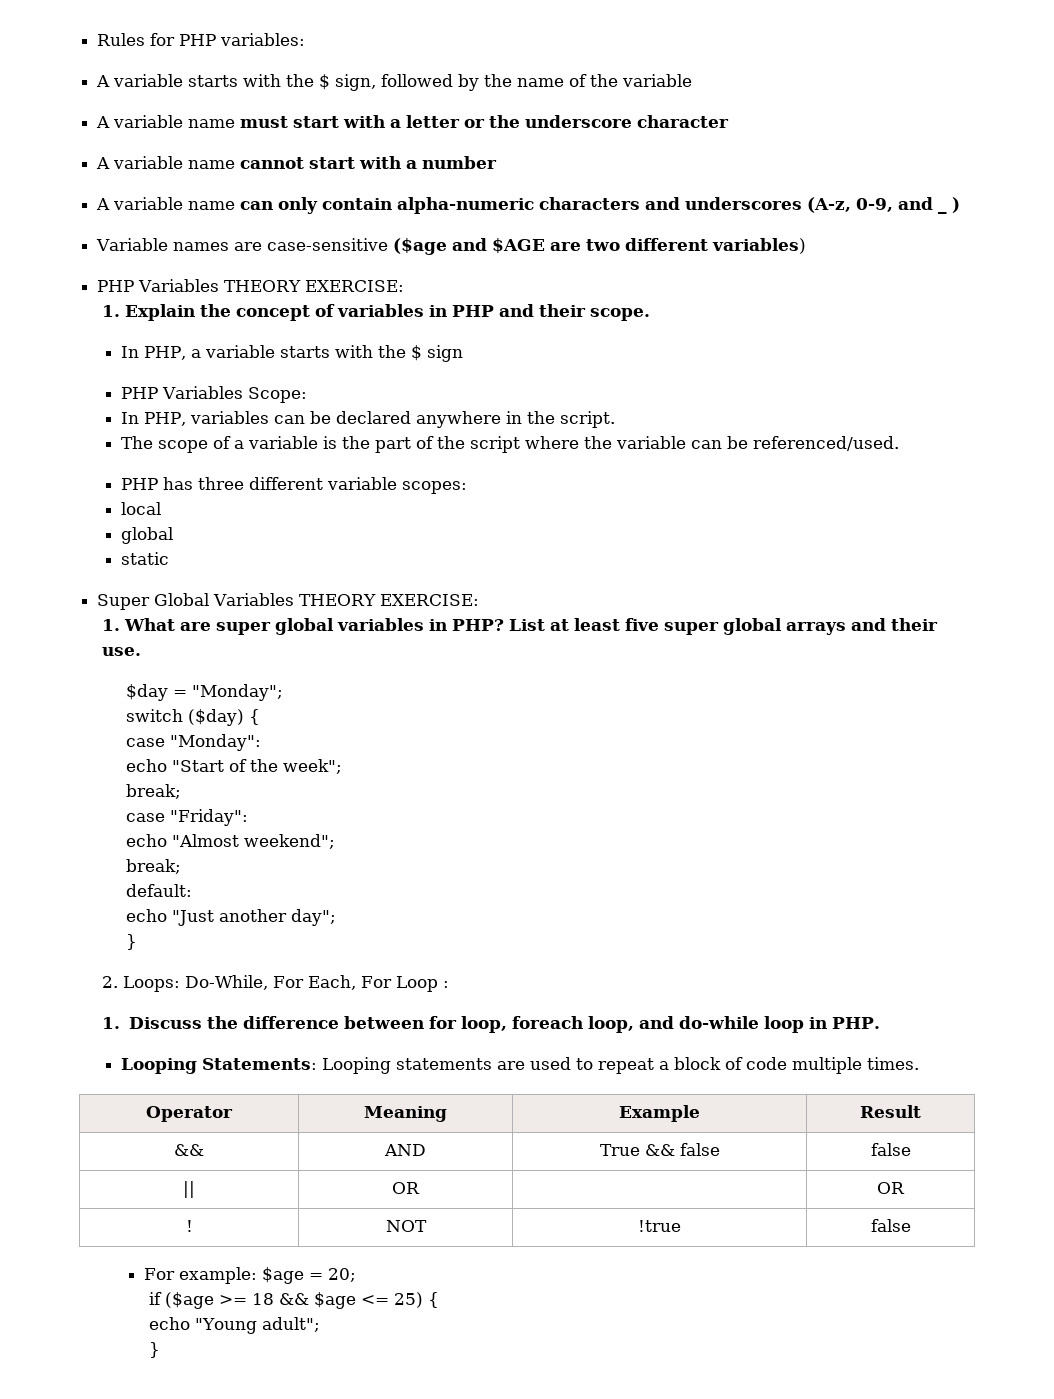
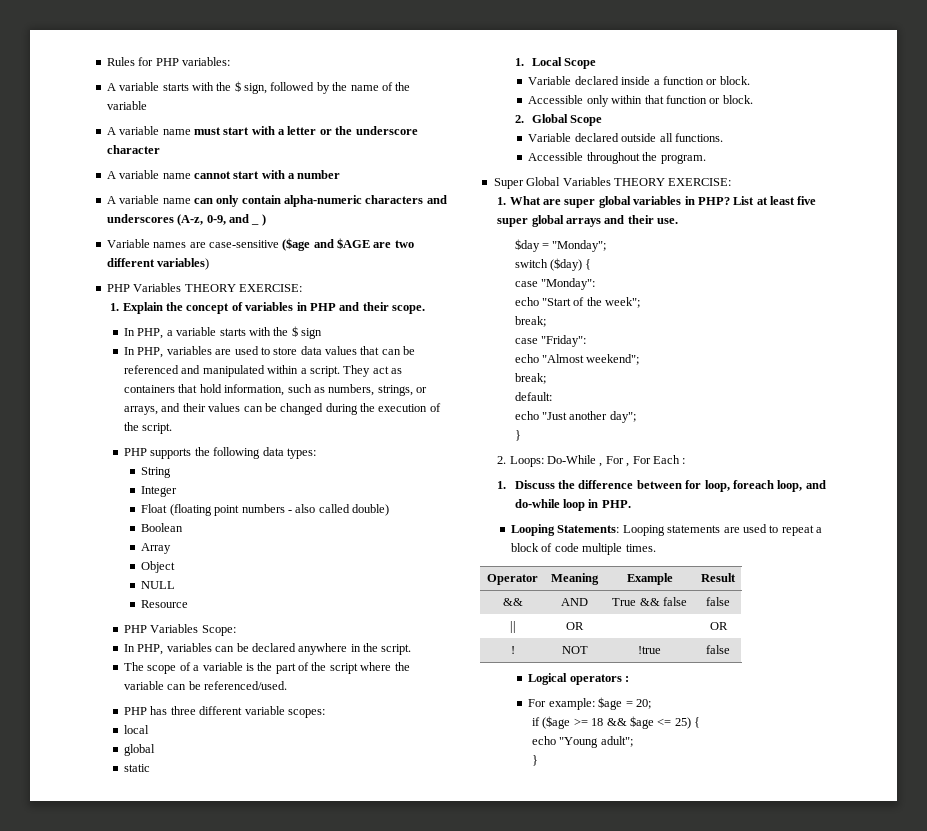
(463, 353) none -> [124,346,416,358] [124,365,403,377] [124,384,428,396] [124,403,441,415] [124,422,173,434] [124,447,316,459] [141,467,172,478] [141,486,178,497] [141,504,390,516] [141,523,184,532] [141,543,172,554] [141,561,176,573] [141,581,176,589] [141,600,189,608] // In PHP, variables are used to store data values that can be referenced and manipulated within a script. They act as containers that hold information, such as numbers, strings, or arrays, and their values can be changed during the execution of the script. // PHP supports the following data types: // String // Integer // Float (floating point numbers - also called double) // Boolean // Array // Object // NULL // Resource
(169, 558) none -> [514,57,597,69] [528,76,750,85] [528,95,753,107] [514,114,603,126] [528,133,723,142] [528,152,706,164] // 1. Local Scope // Variable declared inside a function or block. // Accessible only within that function or block. // 2. Global Scope // Variable declared outside all functions. // Accessible throughout the program.
[185,975,439,992] Do-While, For Each, For Loop -> [547,455,680,467] Do-While , For , For Each
(911, 1225) none -> [528,673,630,685] // Logical operators :

